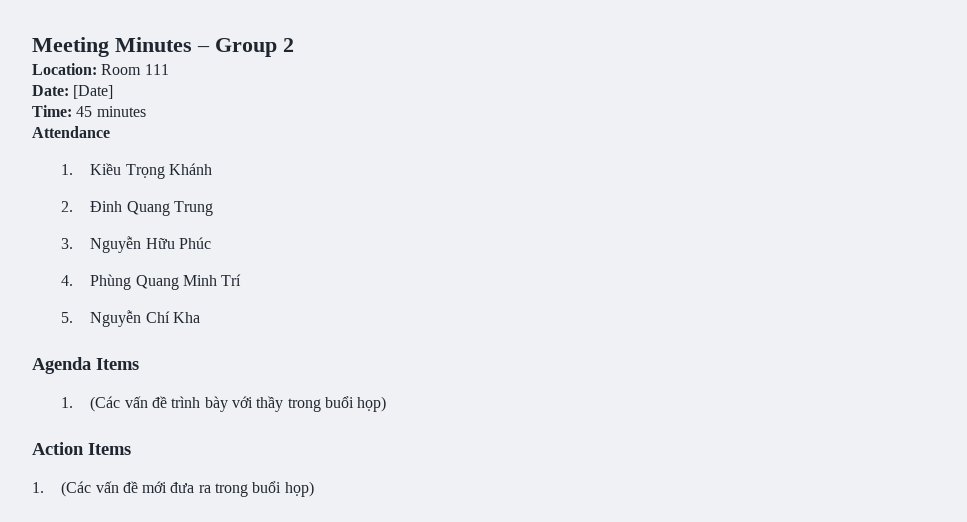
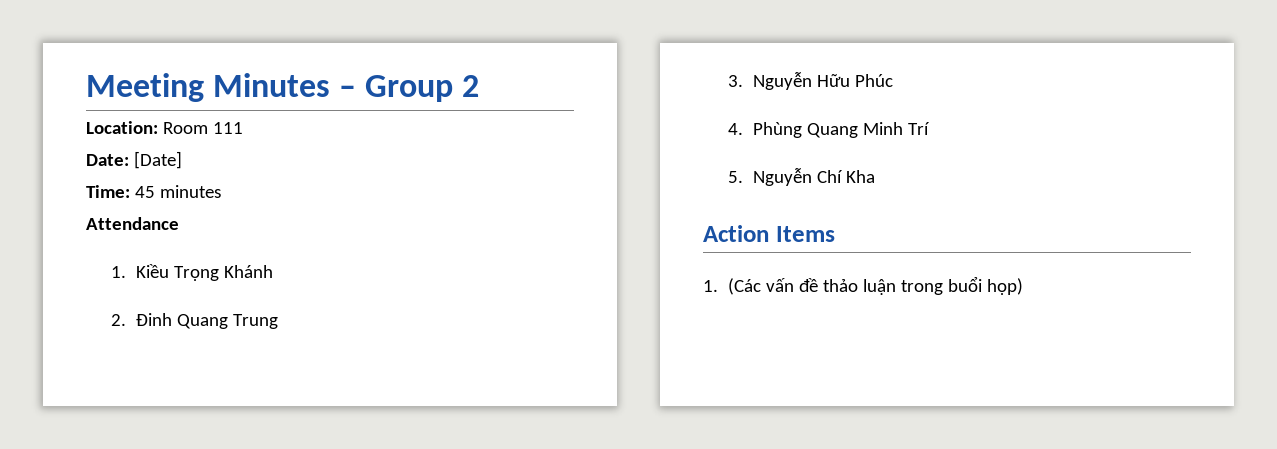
[32,357,139,374] [61,396,387,412] // Agenda Items // 1. (Các vấn đề trình bày với thầy trong buổi họp) -> (875, 176) none
[142,481,211,493] mới đưa ra -> [822,279,896,295] thảo luận

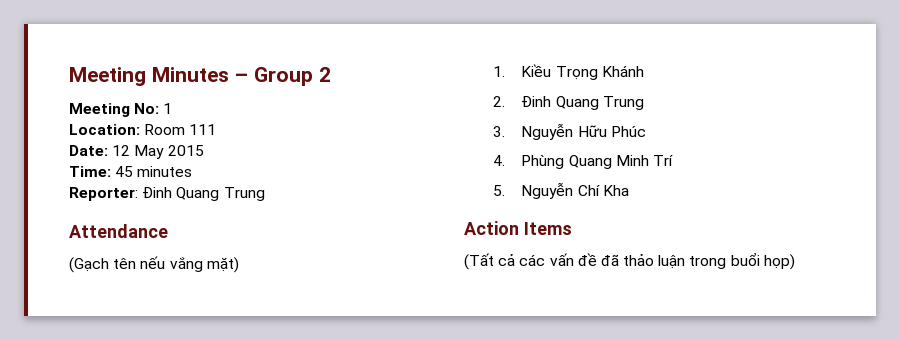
(480, 86) none -> [69,103,173,117] // Meeting No: 1
[133,151,182,169] [Date] -> [112,145,204,159] 12 May 2015
[86,217,179,230] Attendance -> [69,187,265,201] [69,224,168,238] [69,256,239,273] Reporter: Đinh Quang Trung // Attendance // (Gạch tên nếu vắng mặt)
[703,278,761,295] 1. (Các -> [464,253,546,270] (Tất cả các
(818, 285) none -> [600,254,619,266] đã

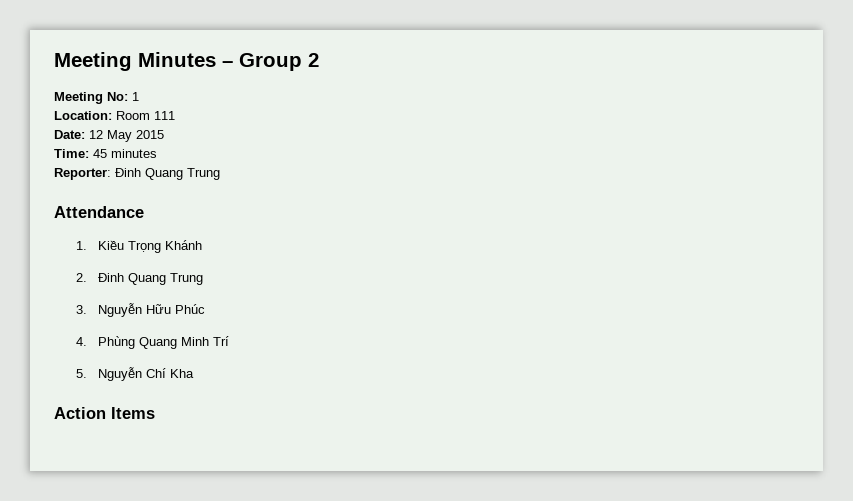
[69,256,239,273] // (Gạch tên nếu vắng mặt) -> (144, 212) none
[464,253,795,270] // (Tất cả các vấn đề đã thảo luận trong buổi họp) -> (155, 413) none

